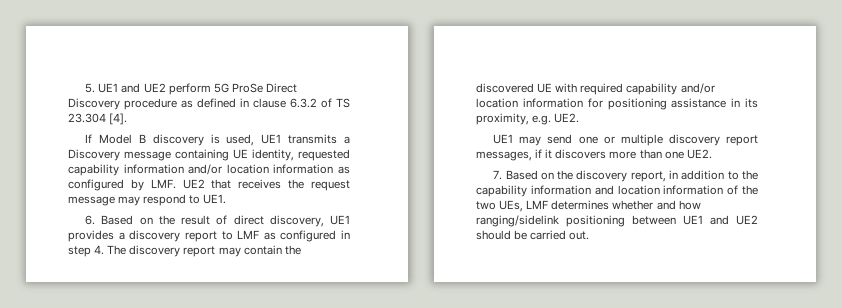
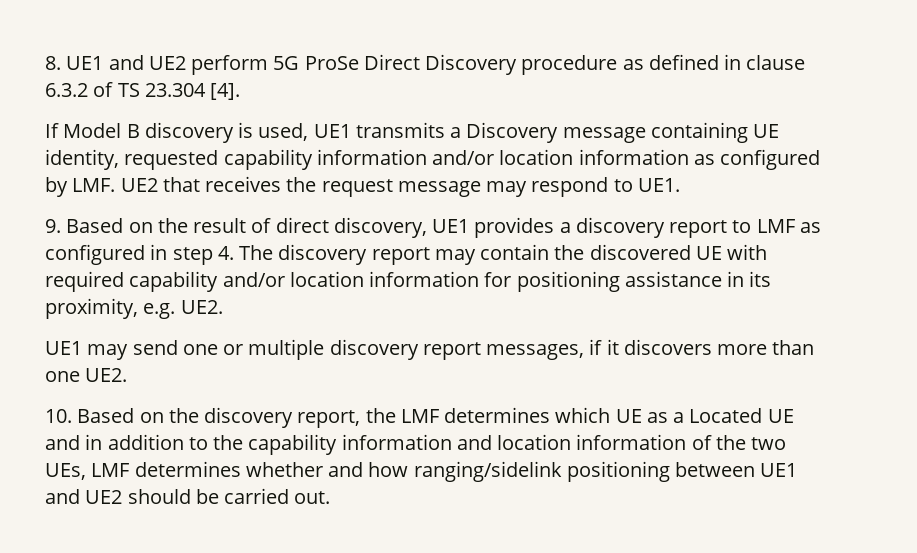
[85,83,96,93] 5. -> [45,56,61,70] 8.
[85,215,96,225] 6. -> [45,219,61,233] 9.
[493,170,503,180] 7. -> [45,409,72,423] 10.
(666, 176) none -> [365,407,794,423] [45,435,80,450] the LMF determines which UE as a Located UE and

